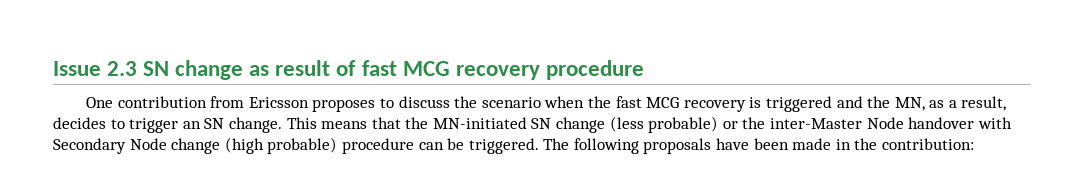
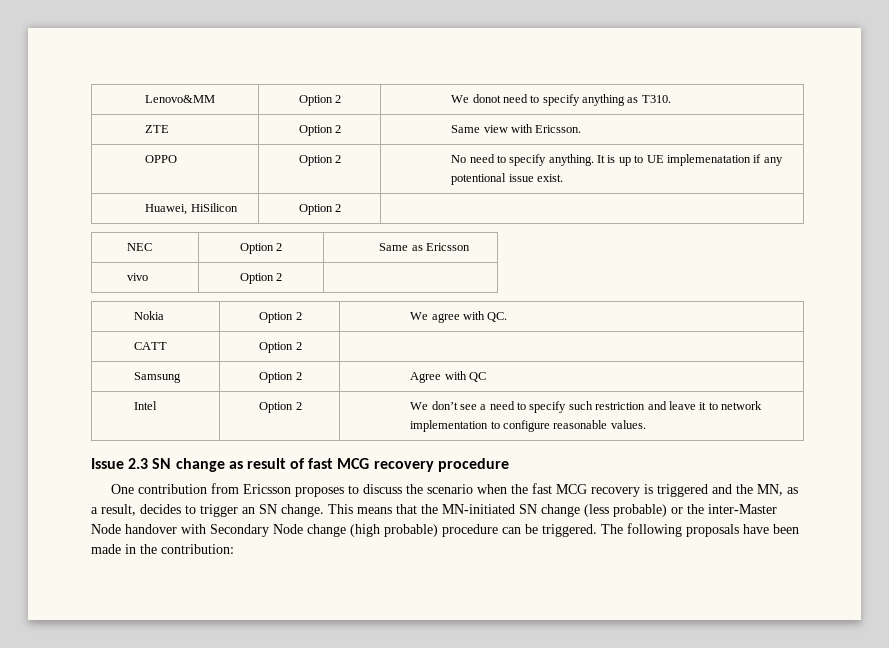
(53, 68) none -> [145,95,216,103] [298,95,342,106] [451,94,671,106] [145,125,170,133] [298,125,342,136] [451,124,582,133] [145,155,178,163] [298,155,342,166] [451,154,783,166] [451,173,563,185] [145,203,238,215] [298,204,342,215] [127,243,153,251] [239,243,283,254] [379,243,471,251] [127,273,149,281] [239,273,283,284] [133,311,164,320] [259,312,302,323] [410,311,508,323] [133,342,167,350] [259,342,302,353] [133,372,181,383] [259,372,302,383] [410,371,486,383] [133,401,157,410] [259,402,302,413] [410,401,763,413] [410,420,646,432] Lenovo&MM | Option 2 | We donot need to specify anything as T310. // ZTE | Option 2 | Same view with Ericsson. // OPPO | Option 2 | No need to specify anything. It is up to UE implemenatation if any potentional issue exist. // Huawei, HiSilicon | Option 2 | // NEC | Option 2 | Same as Ericsson // vivo | Option 2 | // Nokia | Option 2 | We agree with QC. // CATT | Option 2 | // Samsung | Option 2 | Agree with QC // Intel | Option 2 | We don’t see a need to specify such restriction and leave it to network implementation to configure reasonable values. //

